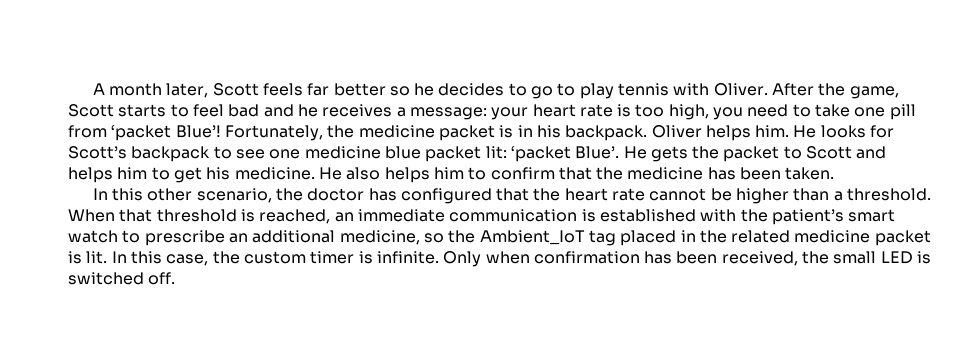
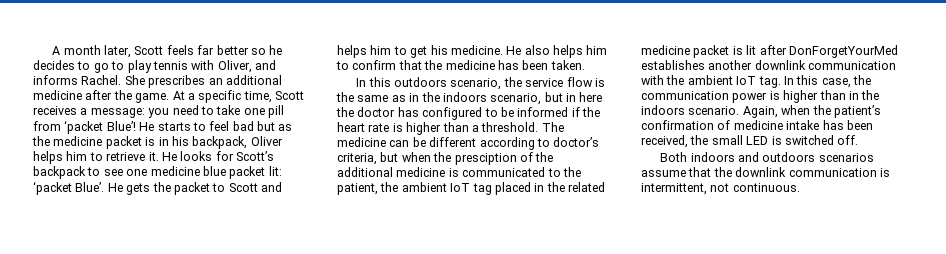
[713,83,899,99] [68,104,709,120] Oliver. After the game, Scott starts to feel bad and he receives a message: your heart rate is too high, -> [217,60,276,73] [33,75,282,88] [33,90,304,103] [33,106,145,118] Oliver, and informs Rachel. She prescribes an additional medicine after the game. At a specific time, Scott receives a message:
[224,125,323,141] Fortunately, -> [139,121,293,131] He starts to feel bad but as
[565,125,648,141] backpack. -> [192,136,248,149] backpack,
[755,125,790,137] him. -> [66,151,159,161] him to retrieve it.
[147,188,193,201] other -> [393,77,447,87] outdoors
[307,188,530,204] doctor has configured that -> [525,77,605,87] [336,92,603,105] [336,107,580,120] service flow is the same as in the indoors scenario, but in here the doctor has configured to be informed if
[649,188,732,201] cannot be -> [392,123,403,132] is
[68,209,896,225] [68,230,585,246] When that threshold is reached, an immediate communication is established with the patient’s smart watch to prescribe an additional medicine, so the Ambient_IoT -> [541,122,564,132] [337,137,600,150] [337,152,554,165] [337,167,581,177] [337,182,471,195] The medicine can be different according to doctor’s criteria, but when the presciption of the additional medicine is communicated to the patient, the ambient IoT
[86,251,640,267] lit. In this case, the custom timer is infinite. Only when confirmation -> [746,45,898,58] [641,60,897,70] [641,75,871,88] [641,90,880,103] [641,105,881,118] [641,120,820,130] lit after DonForgetYourMed establishes another downlink communication with the ambient IoT tag. In this case, the communication power is higher than in the indoors scenario. Again, when the patient’s confirmation of medicine intake
(176, 278) none -> [660,152,874,162] [641,167,890,177] [641,183,800,195] // Both indoors and outdoors scenarios assume that the downlink communication is intermittent, not continuous.

